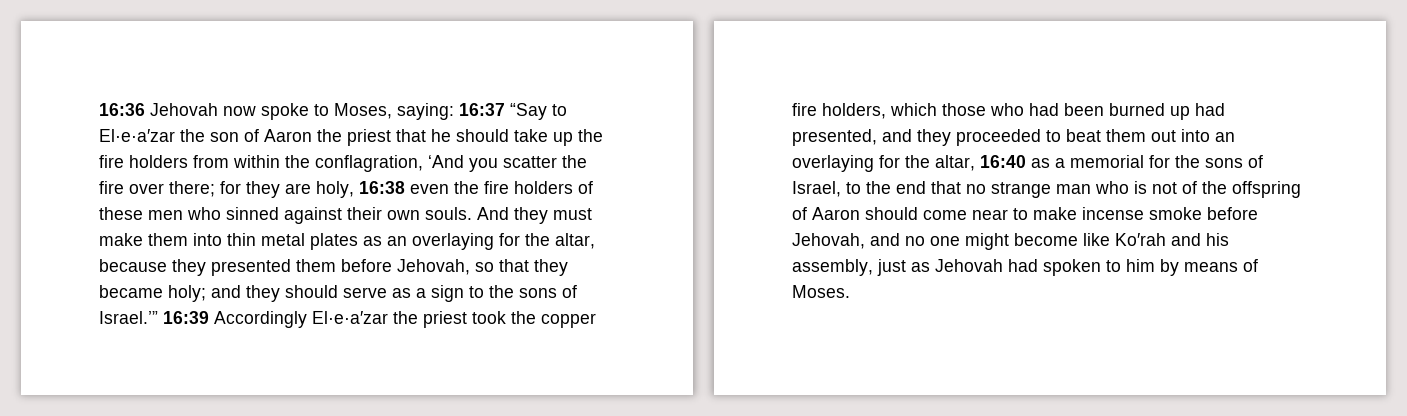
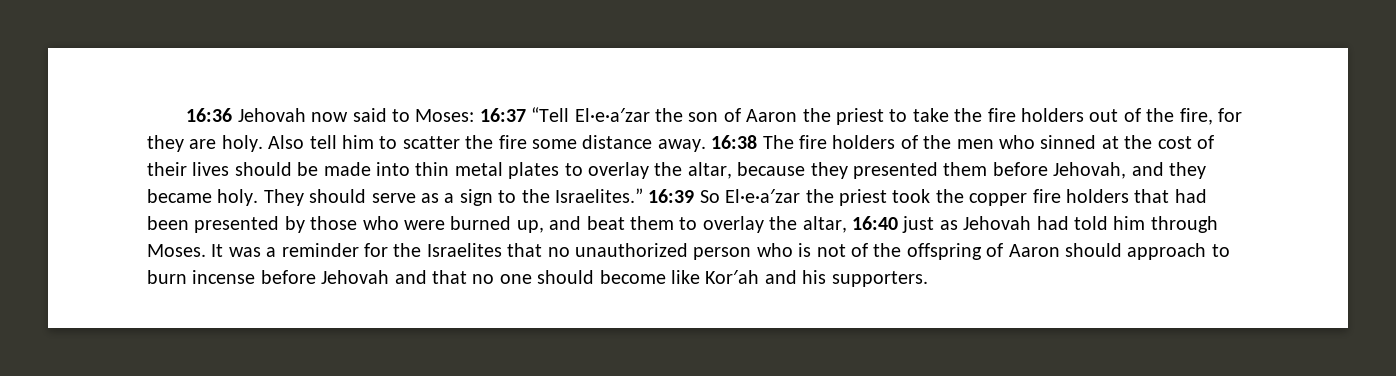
[261,103,567,120] spoke to Moses, saying: 16:37 “Say to -> [352,107,570,122] said to Moses: 16:37 “Tell
[396,129,603,146] [99,155,587,172] [99,181,479,198] that he should take up the fire holders from within the conflagration, ‘And you scatter the fire over there; for they are holy, 16:38 even the -> [889,108,1243,125] [147,135,794,152] to take the fire holders out of the fire, for they are holy. Also tell him to scatter the fire some distance away. 16:38 The
[99,207,143,220] these -> [923,135,952,149] the
[284,207,592,224] [99,233,520,250] against their own souls. And they must make them into thin metal plates as an overlaying for -> [1101,135,1214,149] [147,162,649,179] at the cost of their lives should be made into thin metal plates to overlay
[475,259,568,276] [99,285,280,302] so that they became holy; and they -> [1131,162,1206,179] [147,189,304,206] and they became holy. They
[519,285,577,298] [99,311,307,328] sons of Israel.’” 16:39 Accordingly -> [554,188,720,203] Israelites.” 16:39 So
[822,103,1225,120] [792,129,1235,146] [792,155,1263,172] [792,181,1091,198] holders, which those who had been burned up had presented, and they proceeded to beat them out into an overlaying for the altar, 16:40 as a memorial for the sons of Israel, to the end that no strange man -> [1065,189,1207,203] [147,216,1218,233] [147,243,752,260] holders that had been presented by those who were burned up, and beat them to overlay the altar, 16:40 just as Jehovah had told him through Moses. It was a reminder for the Israelites that no unauthorized person
[923,207,1258,220] [792,233,900,249] come near to make incense smoke before Jehovah, and -> [1127,243,1230,260] [147,270,467,284] approach to burn incense before Jehovah and that
[965,233,1009,250] might -> [537,270,595,284] should
[1115,233,1166,246] Ko′rah -> [705,270,760,284] Kor′ah
[792,259,1258,276] [792,285,850,298] assembly, just as Jehovah had spoken to him by means of Moses. -> [831,271,928,287] supporters.

